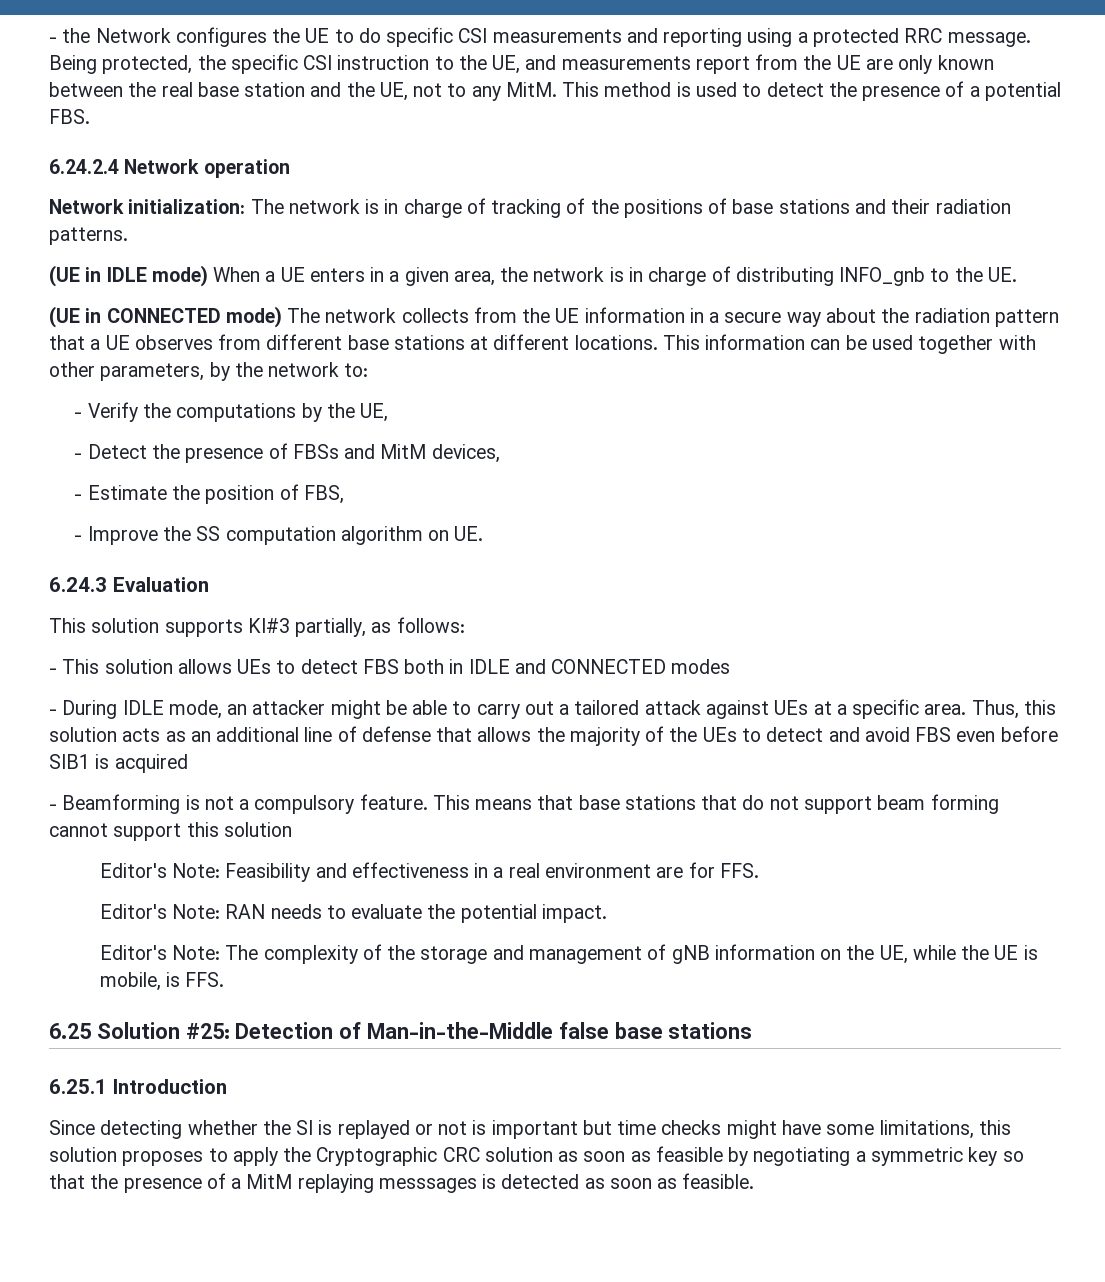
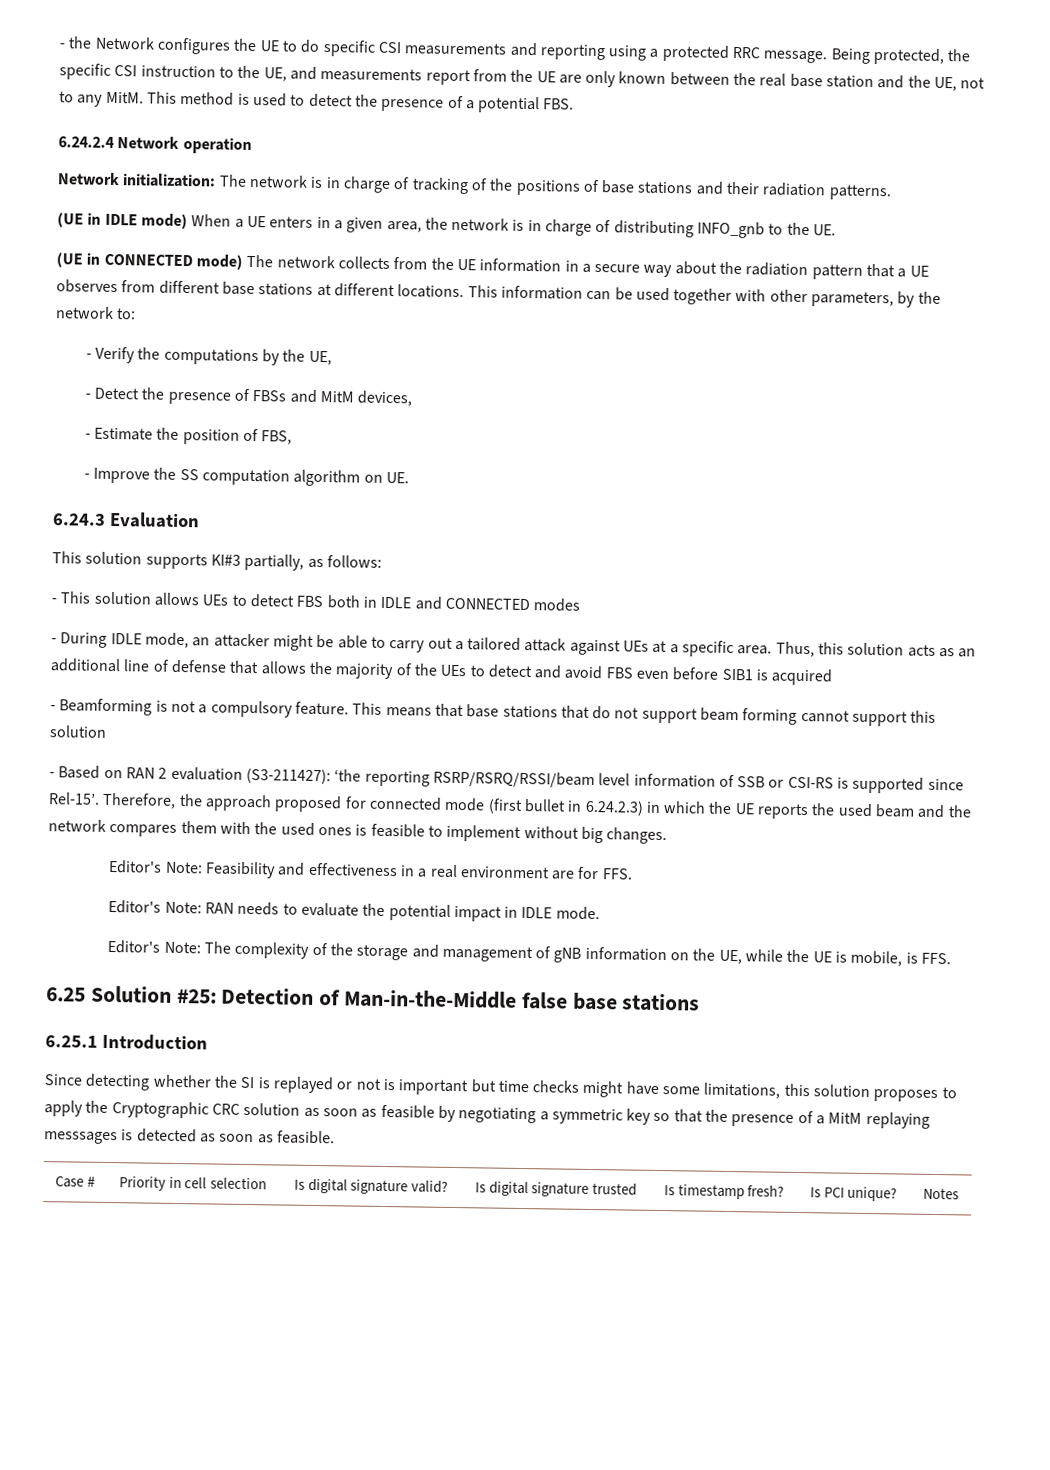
(292, 829) none -> [49,765,964,794] [48,792,972,820] [48,819,668,845] // - Based on RAN 2 evaluation (S3-211427): ‘the reporting RSRP/RSRQ/RSSI/beam level information of SSB or CSI-RS is supported since Rel-15’. Therefore, the approach proposed for connected mode (first bullet in 6.24.2.3) in which the UE reports the used beam and the network compares them with the used ones is feasible to implement without big changes.
[542,904,608,923] impact. -> [453,905,600,922] impact in IDLE mode.
(755, 1181) none -> [54,1176,95,1188] [118,1176,268,1191] [293,1178,449,1195] [474,1181,638,1197] [663,1184,785,1200] [809,1186,898,1202] [922,1187,959,1200] // Case # | Priority in cell selection | Is digital signature valid? | Is digital signature trusted | Is timestamp fresh? | Is PCI unique? | Notes

